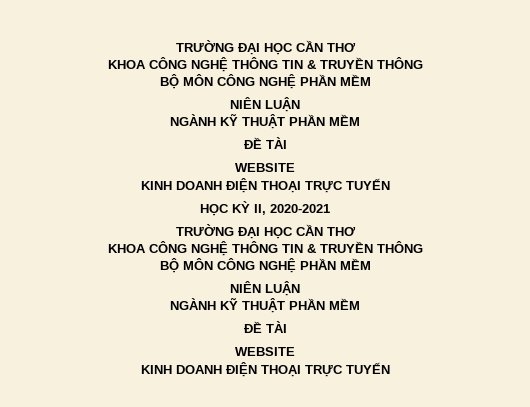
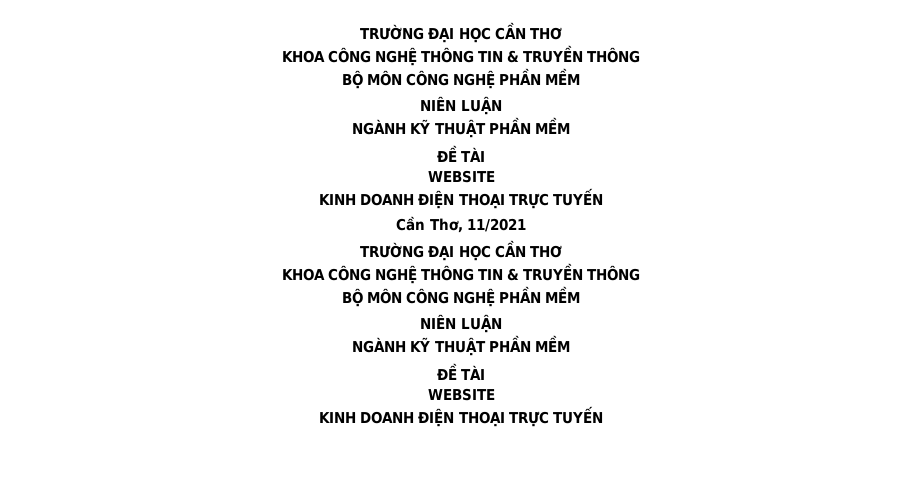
[200,201,330,216] HỌC KỲ II, 2020-2021 -> [396,216,526,233] Cần Thơ, 11/2021

